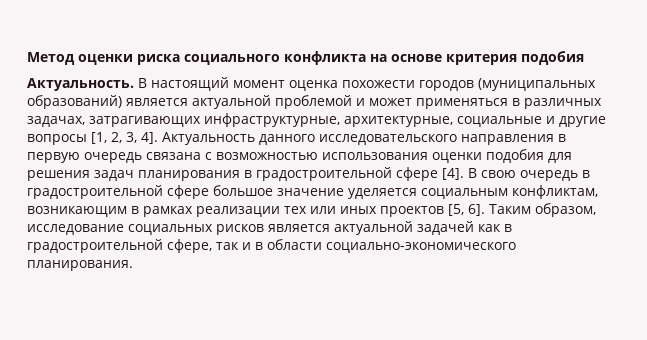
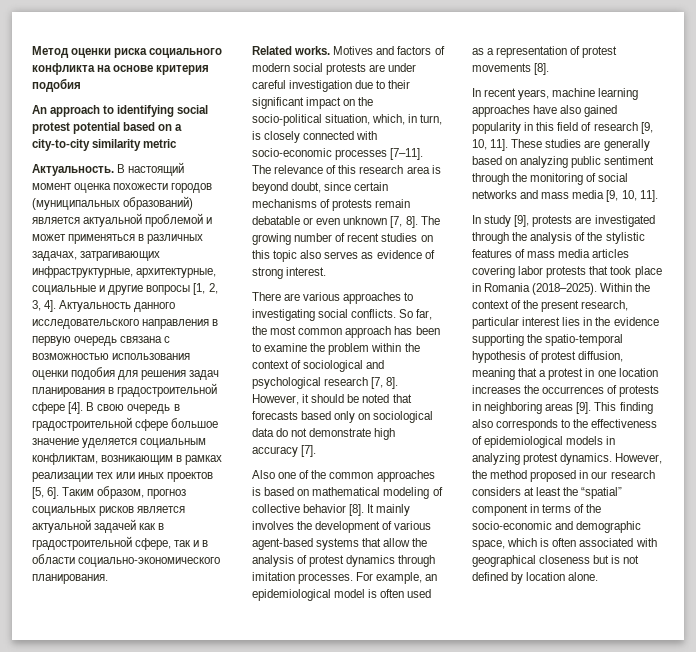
(584, 58) none -> [32,105,209,117] [32,122,183,134] [32,139,178,151] // An approach to identifying social protest potential based on a city-to-city similarity metric
[27,224,124,235] исследование -> [147,489,187,499] прогноз
(133, 265) none -> [252,46,445,55] [252,63,417,75] [252,80,411,92] [252,97,374,109] [252,114,443,126] [252,131,378,143] [252,148,424,160] [252,165,441,174] [252,182,389,194] [252,199,411,211] [252,216,440,228] [252,233,433,245] [252,250,435,262] [252,267,327,279] [252,292,414,304] [252,309,433,321] [252,326,440,338] [252,343,420,355] [252,360,385,372] [252,377,399,389] [252,394,412,405] [252,411,434,423] [252,428,396,440] [252,445,317,457] [252,470,435,482] [252,487,443,499] [252,504,411,516] [252,521,432,533] [252,538,428,550] [252,555,436,567] [252,572,438,584] [252,589,432,601] [472,46,618,58] [472,63,550,75] [472,88,639,100] [472,105,618,117] [472,122,653,134] [472,139,650,151] [472,156,655,168] [472,173,629,185] [472,190,658,202] [472,215,655,227] [472,232,645,244] [472,249,630,258] [472,266,662,278] [472,283,651,295] [472,300,629,312] [472,317,659,329] [472,334,624,346] [472,351,624,363] [472,368,658,380] [472,385,660,397] [472,402,653,414] [472,419,658,431] [472,436,616,448] [472,453,663,465] [472,470,655,482] [472,487,623,499] [472,504,602,516] [472,521,642,533] [472,538,657,550] [472,555,640,567] [472,572,599,584] // Related works. Motives and factors of modern social protests are under careful investigation due to their significant impact on the socio-political situation, which, in turn, is closely connected with socio-economic processes [7–11]. The relevance of this research area is beyond doubt, since certain mechanisms of protests remain debatable or even unknown [7, 8]. The growing number of recent studies on this topic also serves as evidence of strong interest. // There are various approaches to investigating social conflicts. So far, the most common approach has been to examine the problem within the context of sociological and psychological research [7, 8]. However, it should be noted that forecasts based only on sociological data do not demonstrate high accuracy [7]. // Also one of the common approaches is based on mathematical modeling of collective behavior [8]. It mainly involves the development of various agent-based systems that allow the analysis of protest dynamics through imitation processes. For example, an epidemiological model is often used as a representation of protest movements [8]. // In recent years, machine learning approaches have also gained popularity in this field of research [9, 10, 11]. These studies are generally based on analyzing public sentiment through the monitoring of social networks and mass media [9, 10, 11]. // In study [9], protests are investigated through the analysis of the stylistic features of mass media articles covering labor protests that took place in Romania (2018–2025). Within the context of the present research, particular interest lies in the evidence supporting the spatio-temporal hypothesis of protest diffusion, meaning that a protest in one location increases the occurrences of protests in neighboring areas [9]. This finding also corresponds to the effectiveness of epidemiological models in analyzing protest dynamics. However, the method proposed in our research considers at least the “spatial” component in terms of the socio-economic and demographic space, which is often associated with geographical closeness but is not defined by location alone.

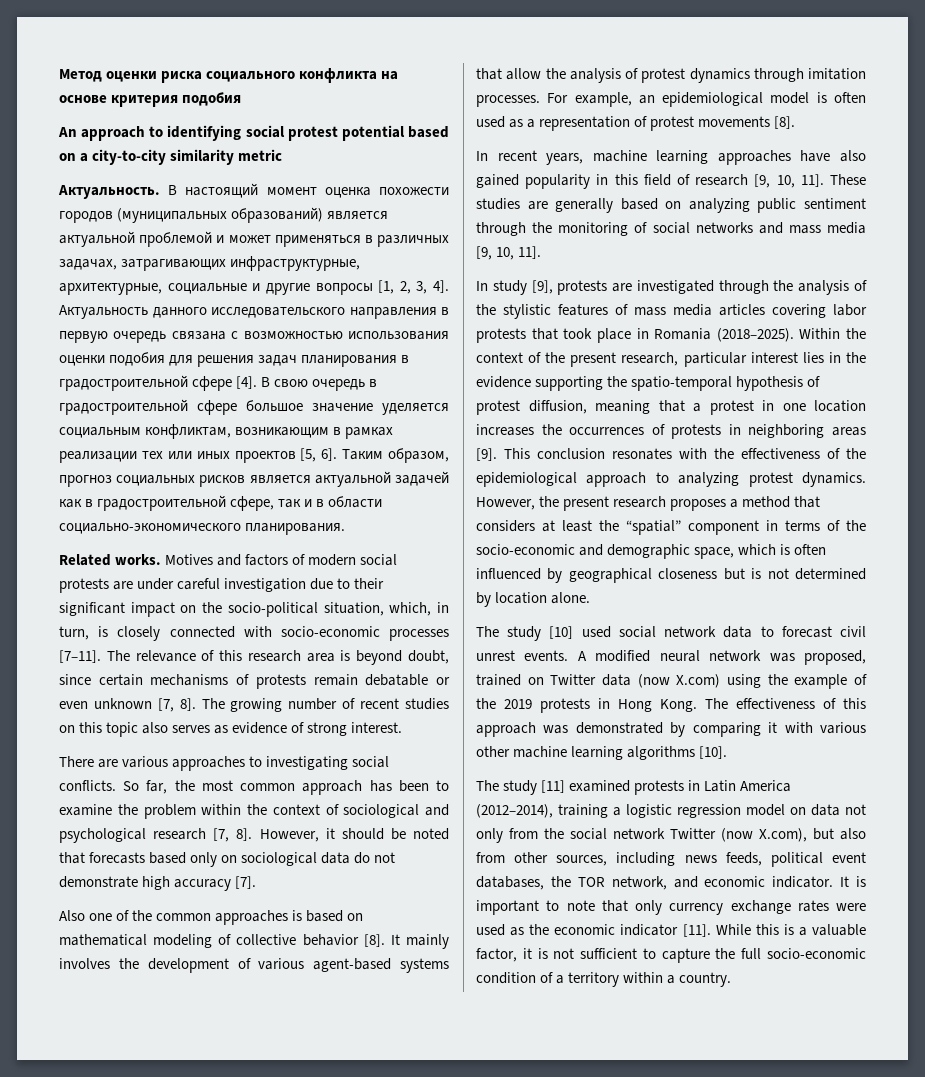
[619,402,653,414] [472,419,658,431] [472,436,616,448] finding also corresponds to the effectiveness of epidemiological models in -> [537,448,866,460] [476,472,669,487] conclusion resonates with the effectiveness of the epidemiological approach to
[490,470,655,482] method proposed in our research -> [563,496,821,511] present research proposes a method that
[579,538,657,547] associated with -> [476,568,563,583] influenced by
[472,572,508,581] defined -> [795,568,866,580] determined
(599, 576) none -> [476,626,866,641] [476,650,866,665] [476,674,867,689] [476,698,866,713] [476,722,867,737] [476,746,728,760] [476,780,792,795] [476,804,866,818] [476,828,866,843] [476,852,866,867] [476,876,866,890] [476,900,866,915] [476,924,867,937] [476,948,866,963] [476,972,732,987] // The study [10] used social network data to forecast civil unrest events. A modified neural network was proposed, trained on Twitter data (now X.com) using the example of the 2019 protests in Hong Kong. The effectiveness of this approach was demonstrated by comparing it with various other machine learning algorithms [10]. // The study [11] examined protests in Latin America (2012–2014), training a logistic regression model on data not only from the social network Twitter (now X.com), but also from other sources, including news feeds, political event databases, the TOR network, and economic indicator. It is important to note that only currency exchange rates were used as the economic indicator [11]. While this is a valuable factor, it is not sufficient to capture the full socio-economic condition of a territory within a country.

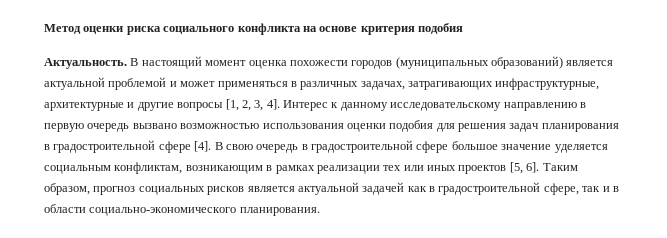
[58,125,450,141] [59,149,283,165] // An approach to identifying social protest potential based on a city-to-city similarity metric -> (463, 28) none
[59,283,247,295] архитектурные, социальные -> [44,102,124,111] архитектурные
[59,305,437,319] Актуальность данного исследовательского направления -> [283,100,577,111] Интерес к данному исследовательскому направлению
[171,331,239,340] связана с -> [132,123,177,129] вызвано
[59,554,398,566] [59,578,385,593] [59,602,450,617] [59,626,449,641] [59,650,449,665] [59,674,451,689] [59,698,450,712] [59,722,403,737] [59,756,390,771] [59,780,450,795] [59,804,449,819] [59,828,449,843] [59,852,396,867] [59,876,257,891] [59,910,364,925] [59,934,450,949] [59,958,449,973] [476,68,866,83] [476,92,866,107] [476,116,796,131] [476,150,866,165] [476,174,866,189] [476,198,866,213] [476,222,866,236] [476,246,542,260] [476,280,867,295] [476,304,867,319] [476,328,866,343] [476,352,866,367] [476,376,821,391] [476,400,866,415] [476,424,866,439] [476,448,866,461] [476,472,866,487] [476,496,821,511] [476,520,866,535] [476,544,827,559] [476,568,866,583] [476,592,591,607] [476,626,866,641] [476,650,866,665] [476,674,867,689] [476,698,866,713] [476,722,867,737] [476,746,728,760] [476,780,792,795] [476,804,866,818] [476,828,866,843] [476,852,866,867] [476,876,866,890] [476,900,866,915] [476,924,867,937] [476,948,866,963] [476,972,732,987] // Related works. Motives and factors of modern social protests are under careful investigation due to their significant impact on the socio-political situation, which, in turn, is closely connected with socio-economic processes [7–11]. The relevance of this research area is beyond doubt, since certain mechanisms of protests remain debatable or even unknown [7, 8]. The growing number of recent studies on this topic also serves as evidence of strong interest. // There are various approaches to investigating social conflicts. So far, the most common approach has been to examine the problem within the context of sociological and psychological research [7, 8]. However, it should be noted that forecasts based only on sociological data do not demonstrate high accuracy [7]. // Also one of the common approaches is based on mathematical modeling of collective behavior [8]. It mainly involves the development of various agent-based systems that allow the analysis of protest dynamics through imitation processes. For example, an epidemiological model is often used as a representation of protest movements [8]. // In recent years, machine learning approaches have also gained popularity in this field of research [9, 10, 11]. These studies are generally based on analyzing public sentiment through the monitoring of social networks and mass media [9, 10, 11]. // In study [9], protests are investigated through the analysis of the stylistic features of mass media articles covering labor protests that took place in Romania (2018–2025). Within the context of the present research, particular interest lies in the evidence supporting the spatio-temporal hypothesis of protest diffusion, meaning that a protest in one location increases the occurrences of protests in neighboring areas [9]. This conclusion resonates with the effectiveness of the epidemiological approach to analyzing protest dynamics. However, the present research proposes a method that considers at least the “spatial” component in terms of the socio-economic and demographic space, which is often influenced by geographical closeness but is not determined by location alone. // The study [10] used social network data to forecast civil unrest events. A modified neural network was proposed, trained on Twitter data (now X.com) using the example of the 2019 protests in Hong Kong. The effectiveness of this approach was demonstrated by comparing it with various other machine learning algorithms [10]. // The study [11] examined protests in Latin America (2012–2014), training a logistic regression model on data not only from the social network Twitter (now X.com), but also from other sources, including news feeds, political event databases, the TOR network, and economic indicator. It is important to note that only currency exchange rates were used as the economic indicator [11]. While this is a valuable factor, it is not sufficient to capture the full socio-economic condition of a territory within a country. -> (320, 211) none

